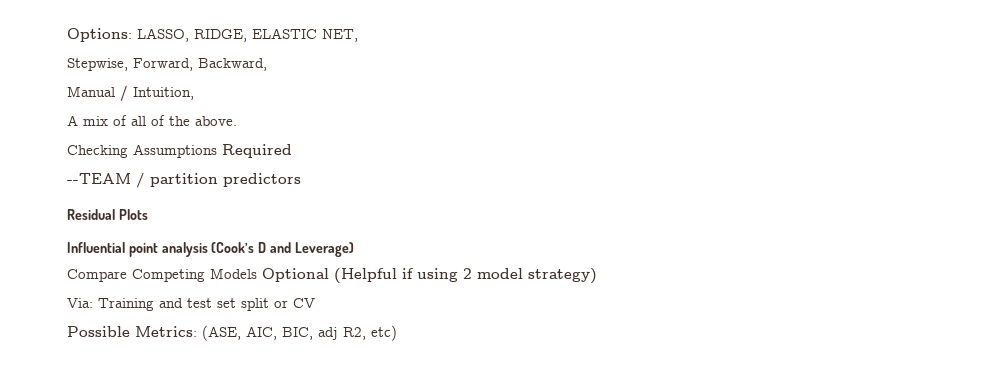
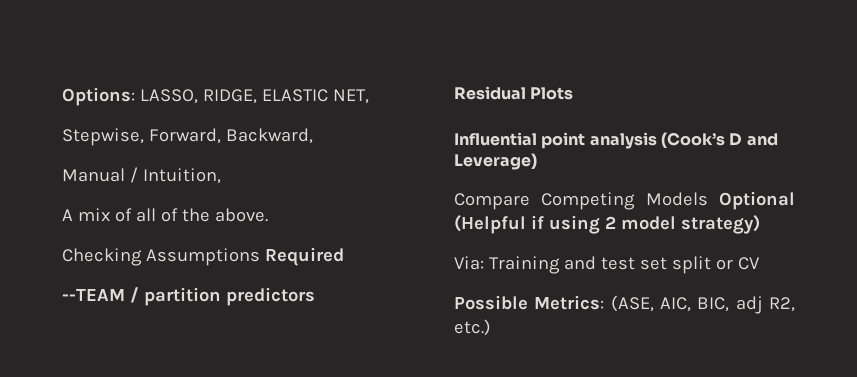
[371,325,397,341] etc) -> [454,319,491,336] etc.)

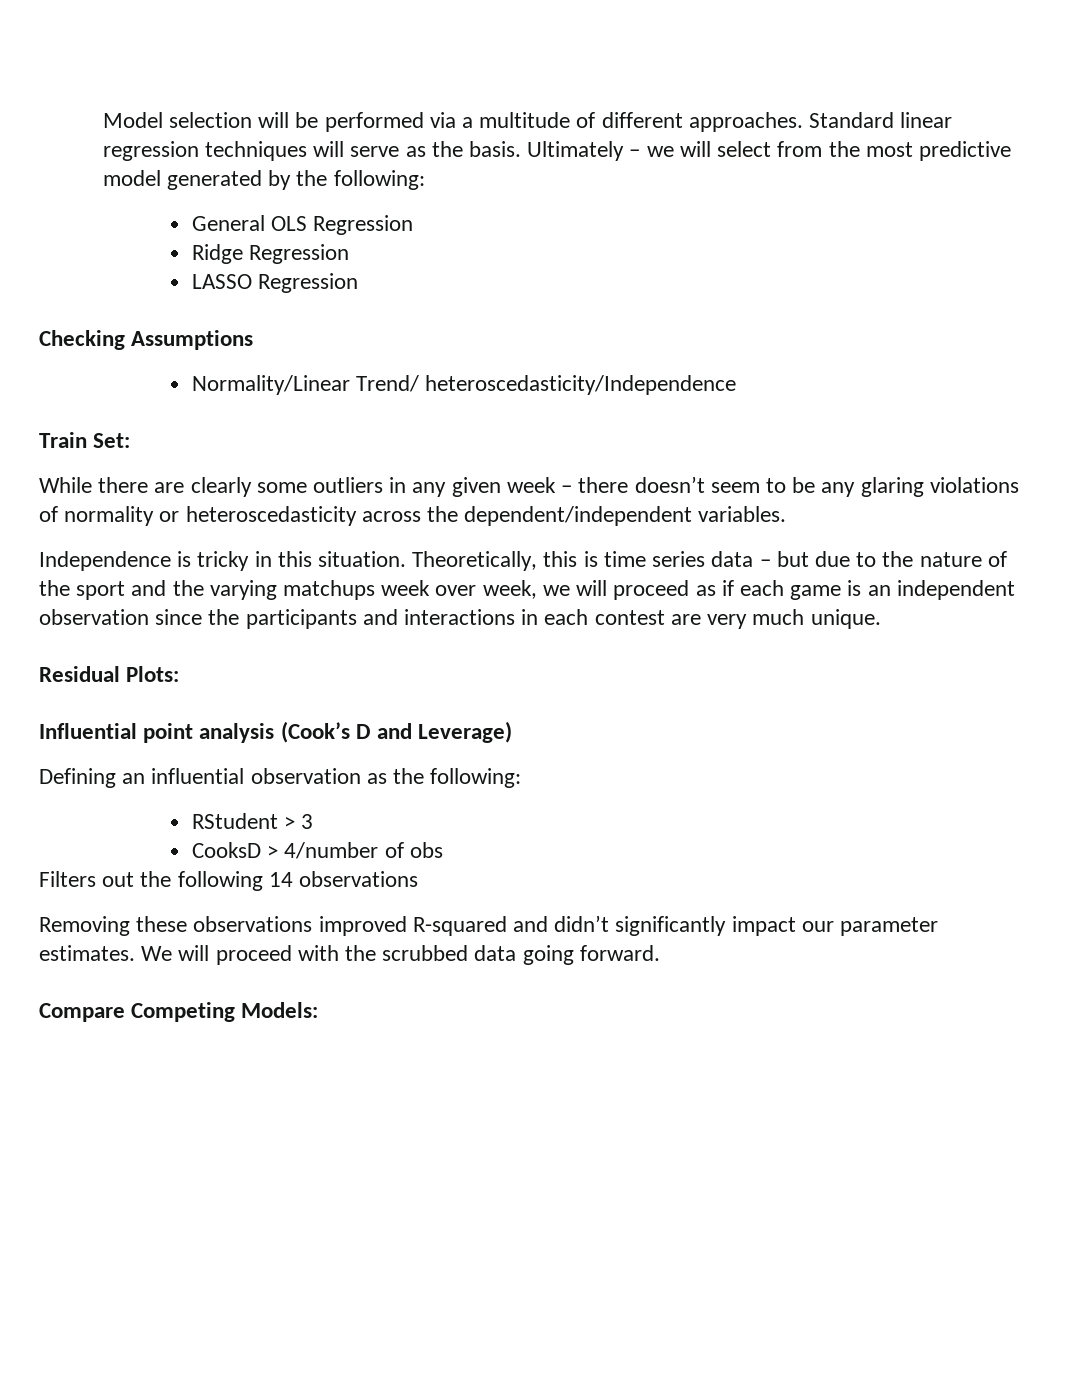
[62,87,369,106] [62,128,313,146] [62,167,221,184] [62,208,268,222] [62,247,344,266] [62,287,315,306] Options: LASSO, RIDGE, ELASTIC NET, // Stepwise, Forward, Backward, // Manual / Intuition, // A mix of all of the above. // Checking Assumptions Required // --TEAM / partition predictors -> [102,112,953,132] [102,141,1011,161] [102,170,425,190] [191,215,414,235] [191,244,350,264] [191,273,359,293] [39,330,254,350] [191,375,737,395] [39,432,131,448] [39,476,1019,497] [39,506,787,526] [39,551,1007,571] [39,580,1015,600] [39,609,881,629] Model selection will be performed via a multitude of different approaches. Standard linear regression techniques will serve as the basis. Ultimately – we will select from the most predictive model generated by the following: // General OLS Regression // Ridge Regression // LASSO Regression // Checking Assumptions // Normality/Linear Trend/ heteroscedasticity/Independence // Train Set: // While there are clearly some outliers in any given week – there doesn’t seem to be any glaring violations of normality or heteroscedasticity across the dependent/independent variables. // Independence is tricky in this situation. Theoretically, this is time series data – but due to the nature of the sport and the varying matchups week over week, we will proceed as if each game is an independent observation since the participants and interactions in each contest are very much unique.
[530,87,574,100] Plots -> [126,666,180,682] Plots:
[454,191,795,210] [454,215,760,234] [454,256,760,274] [454,295,795,314] [454,319,491,336] Compare Competing Models Optional (Helpful if using 2 model strategy) // Via: Training and test set split or CV // Possible Metrics: (ASE, AIC, BIC, adj R2, etc.) -> [39,768,522,788] [191,813,314,829] [191,842,443,859] [39,871,419,891] [39,915,939,936] [39,945,660,965] [39,1002,319,1022] Defining an influential observation as the following: // RStudent > 3 // CooksD > 4/number of obs // Filters out the following 14 observations // Removing these observations improved R-squared and didn’t significantly impact our parameter estimates. We will proceed with the scrubbed data going forward. // Compare Competing Models:

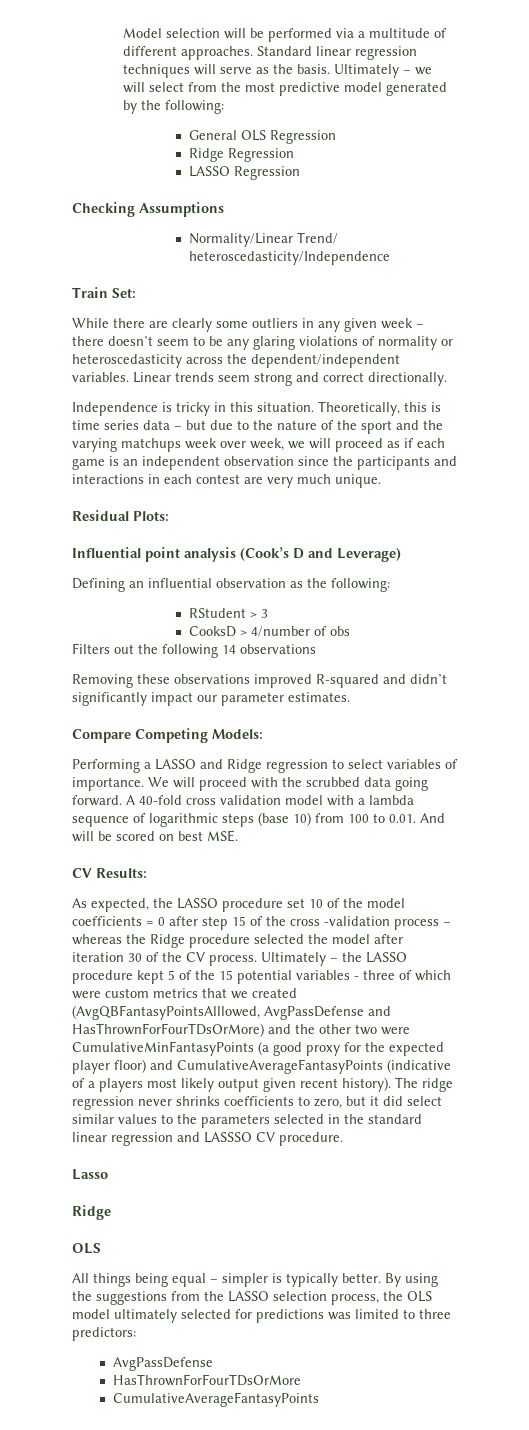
(787, 514) none -> [133,372,447,386] Linear trends seem strong and correct directionally.
(135, 953) none -> [72,728,263,743] [72,759,458,773] [72,777,144,791] // Compare Competing Models: // Performing a LASSO and Ridge regression to select variables of importance.
[39,1002,319,1022] // Compare Competing Models: -> [126,795,414,806] [72,812,445,827] [72,830,238,842] [72,868,147,878] [72,898,405,912] [72,916,451,930] [72,934,403,948] [72,952,407,966] [72,970,451,984] [72,988,297,999] [72,1005,391,1020] [72,1023,410,1037] [72,1041,444,1056] [72,1059,451,1074] [72,1077,453,1092] [72,1096,442,1110] [72,1114,422,1128] [72,1132,343,1146] [72,1169,108,1180] [72,1205,111,1220] [72,1243,101,1254] [72,1273,438,1287] [72,1291,432,1305] [72,1309,451,1323] [72,1327,136,1341] [113,1357,214,1371] [113,1374,302,1386] [113,1392,320,1407] A 40-fold cross validation model with a lambda sequence of logarithmic steps (base 10) from 100 to 0.01. And will be scored on best MSE. // CV Results: // As expected, the LASSO procedure set 10 of the model coefficients = 0 after step 15 of the cross -validation process – whereas the Ridge procedure selected the model after iteration 30 of the CV process. Ultimately – the LASSO procedure kept 5 of the 15 potential variables - three of which were custom metrics that we created (AvgQBFantasyPointsAlllowed, AvgPassDefense and HasThrownForFourTDsOrMore) and the other two were CumulativeMinFantasyPoints (a good proxy for the expected player floor) and CumulativeAverageFantasyPoints (indicative of a players most likely output given recent history). The ridge regression never shrinks coefficients to zero, but it did select similar values to the parameters selected in the standard linear regression and LASSSO CV procedure. // Lasso // Ridge // OLS // All things being equal – simpler is typically better. By using the suggestions from the LASSO selection process, the OLS model ultimately selected for predictions was limited to three predictors: // AvgPassDefense // HasThrownForFourTDsOrMore // CumulativeAverageFantasyPoints

